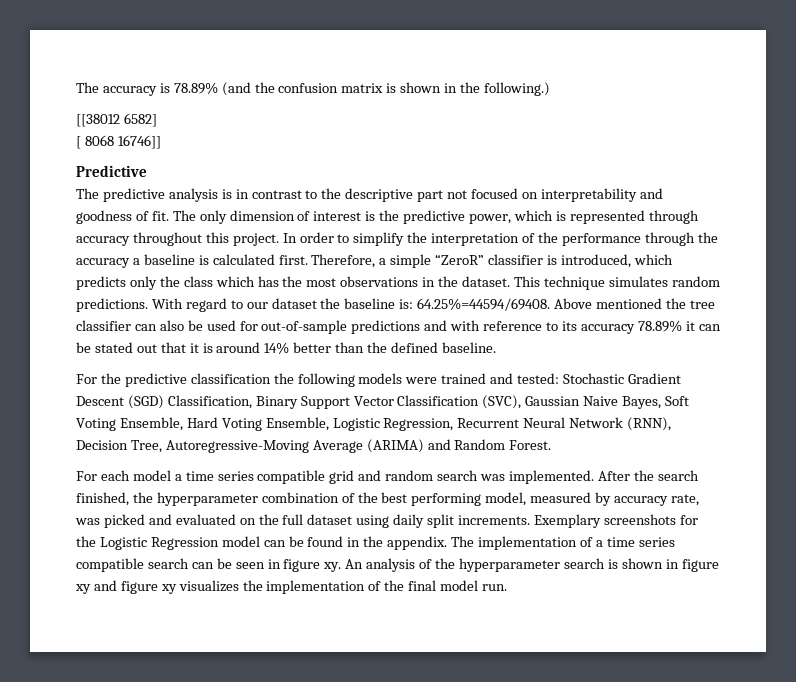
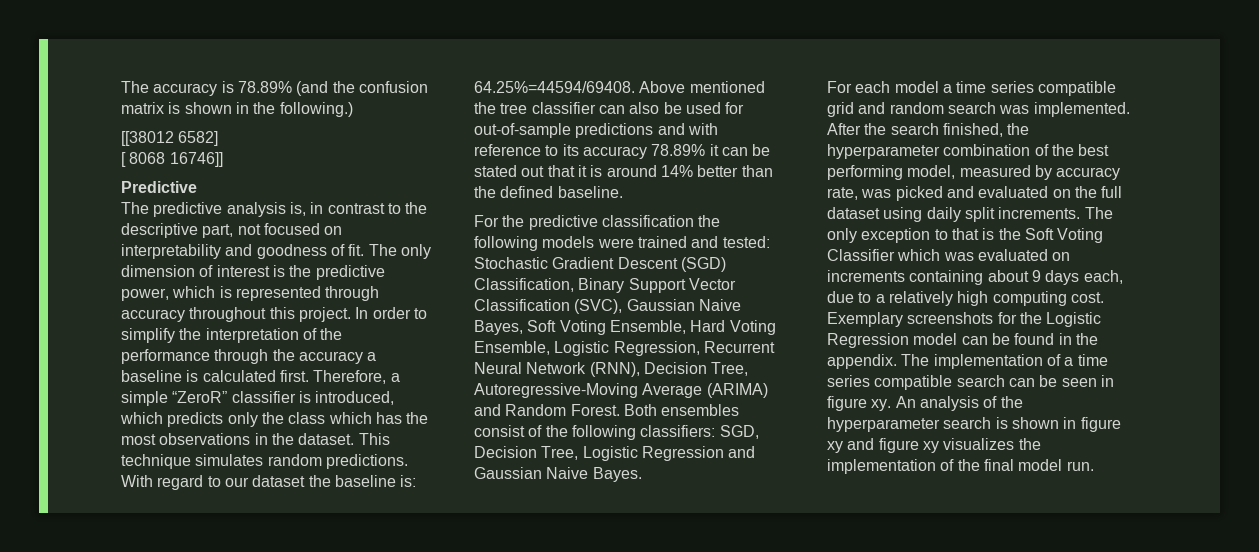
[221,189,232,199] is -> [289,202,306,216] is,
[417,190,444,202] part -> [202,224,234,238] part,
(552, 445) none -> [623,404,740,416] [474,425,759,440] [474,446,756,461] [474,467,642,482] Both ensembles consist of the following classifiers: SGD, Decision Tree, Logistic Regression and Gaussian Naive Bayes.
(531, 520) none -> [1084,207,1113,219] [827,228,1104,243] [827,249,1071,261] [827,270,1123,285] [827,291,1104,306] The only exception to that is the Soft Voting Classifier which was evaluated on increments containing about 9 days each, due to a relatively high computing cost.

